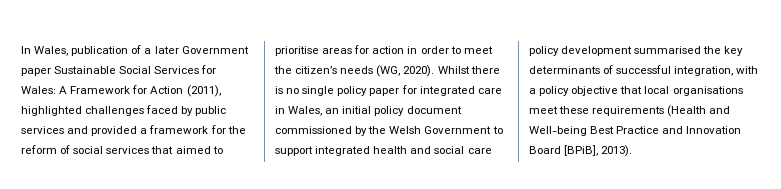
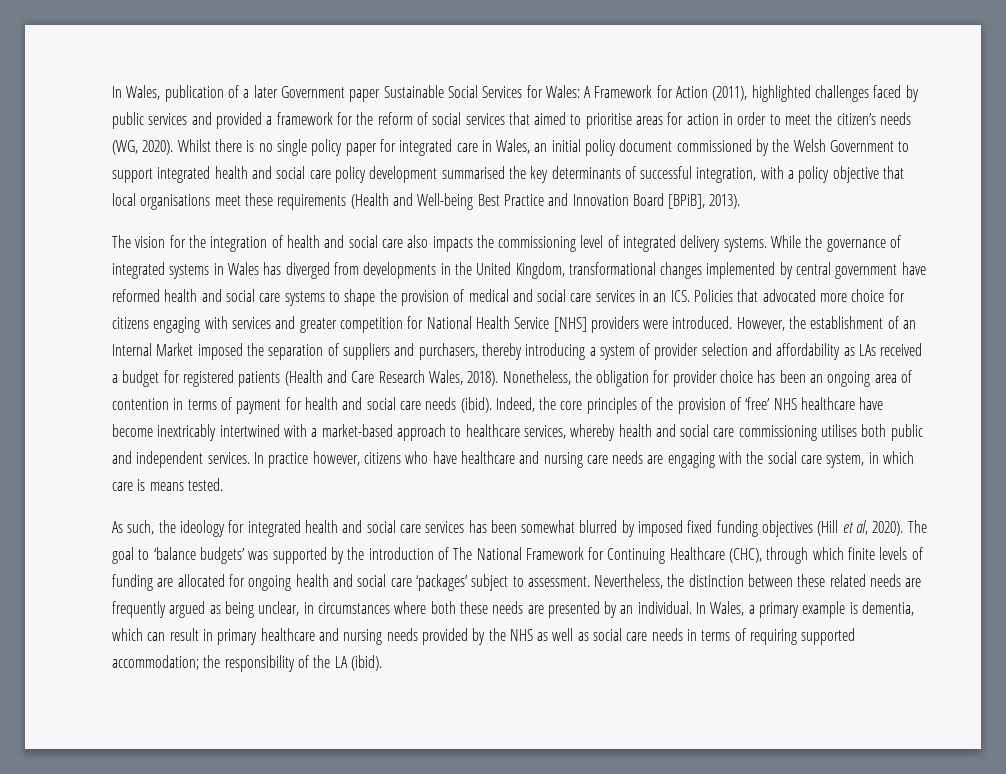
(633, 151) none -> [112,235,902,252] [112,262,926,279] [112,289,905,306] [112,316,917,333] [112,343,923,360] [112,370,913,387] [112,397,884,414] [112,424,923,441] [112,451,915,468] [112,478,223,491] [112,520,927,537] [112,547,923,564] [112,574,922,591] [112,601,915,618] [112,628,856,645] [112,655,382,672] // The vision for the integration of health and social care also impacts the commissioning level of integrated delivery systems. While the governance of integrated systems in Wales has diverged from developments in the United Kingdom, transformational changes implemented by central government have reformed health and social care systems to shape the provision of medical and social care services in an ICS. Policies that advocated more choice for citizens engaging with services and greater competition for National Health Service [NHS] providers were introduced. However, the establishment of an Internal Market imposed the separation of suppliers and purchasers, thereby introducing a system of provider selection and affordability as LAs received a budget for registered patients (Health and Care Research Wales, 2018). Nonetheless, the obligation for provider choice has been an ongoing area of contention in terms of payment for health and social care needs (ibid). Indeed, the core principles of the provision of ‘free’ NHS healthcare have become inextricably intertwined with a market-based approach to healthcare services, whereby health and social care commissioning utilises both public and independent services. In practice however, citizens who have healthcare and nursing care needs are engaging with the social care system, in which care is means tested. // As such, the ideology for integrated health and social care services has been somewhat blurred by imposed fixed funding objectives (Hill et al, 2020). The goal to ‘balance budgets’ was supported by the introduction of The National Framework for Continuing Healthcare (CHC), through which finite levels of funding are allocated for ongoing health and social care ‘packages’ subject to assessment. Nevertheless, the distinction between these related needs are frequently argued as being unclear, in circumstances where both these needs are presented by an individual. In Wales, a primary example is dementia, which can result in primary healthcare and nursing needs provided by the NHS as well as social care needs in terms of requiring supported accommodation; the responsibility of the LA (ibid).

